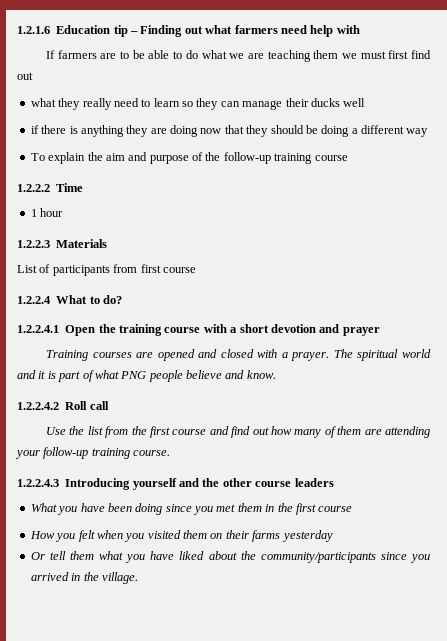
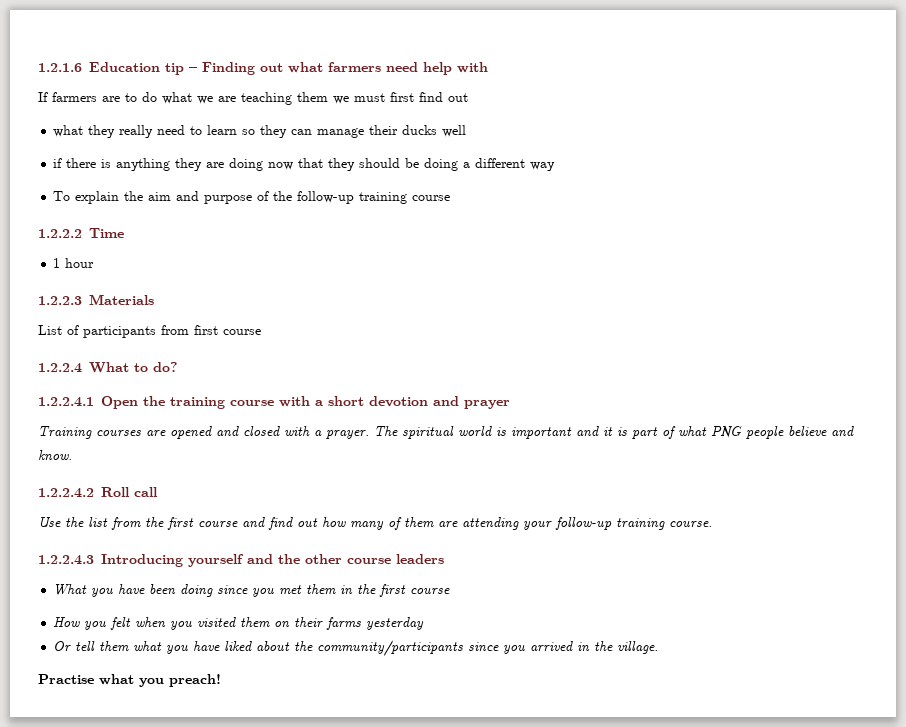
[132,50,183,59] be able to -> (137, 97) none
(432, 353) none -> [496,427,572,439] is important
(138, 578) none -> [38,674,221,687] // Practise what you preach!

